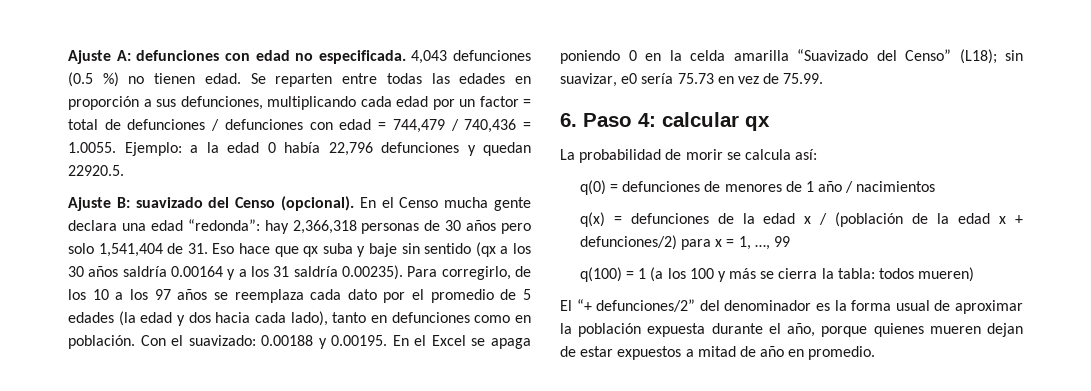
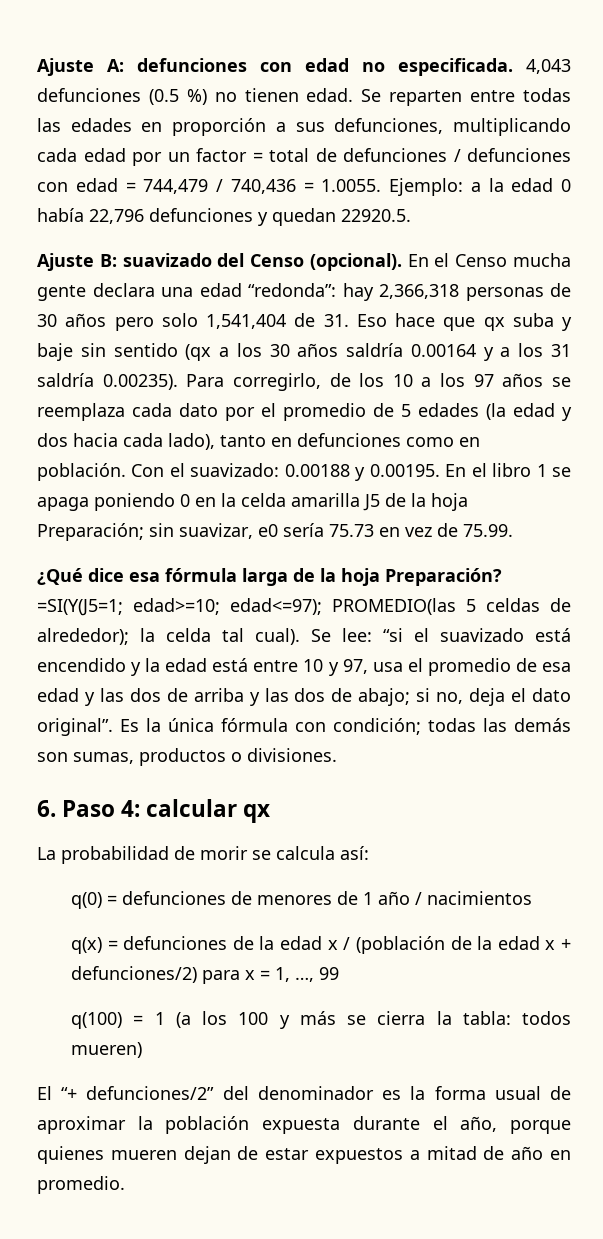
[431,335,466,346] Excel -> [492,463,547,477] libro 1
[797,49,997,64] “Suavizado del Censo” (L18); -> [363,493,468,511] [37,523,144,541] J5 de la hoja Preparación;
(824, 78) none -> [37,568,502,586] [37,598,571,616] [37,628,571,645] [37,658,572,676] [37,688,571,706] [37,718,571,736] [37,748,337,766] // ¿Qué dice esa fórmula larga de la hoja Preparación? =SI(Y(J5=1; edad>=10; edad<=97); PROMEDIO(las 5 celdas de alrededor); la celda tal cual). Se lee: “si el suavizado está encendido y la edad está entre 10 y 97, usa el promedio de esa edad y las dos de arriba y las dos de abajo; si no, deja el dato original”. Es la única fórmula con condición; todas las demás son sumas, productos o divisiones.

